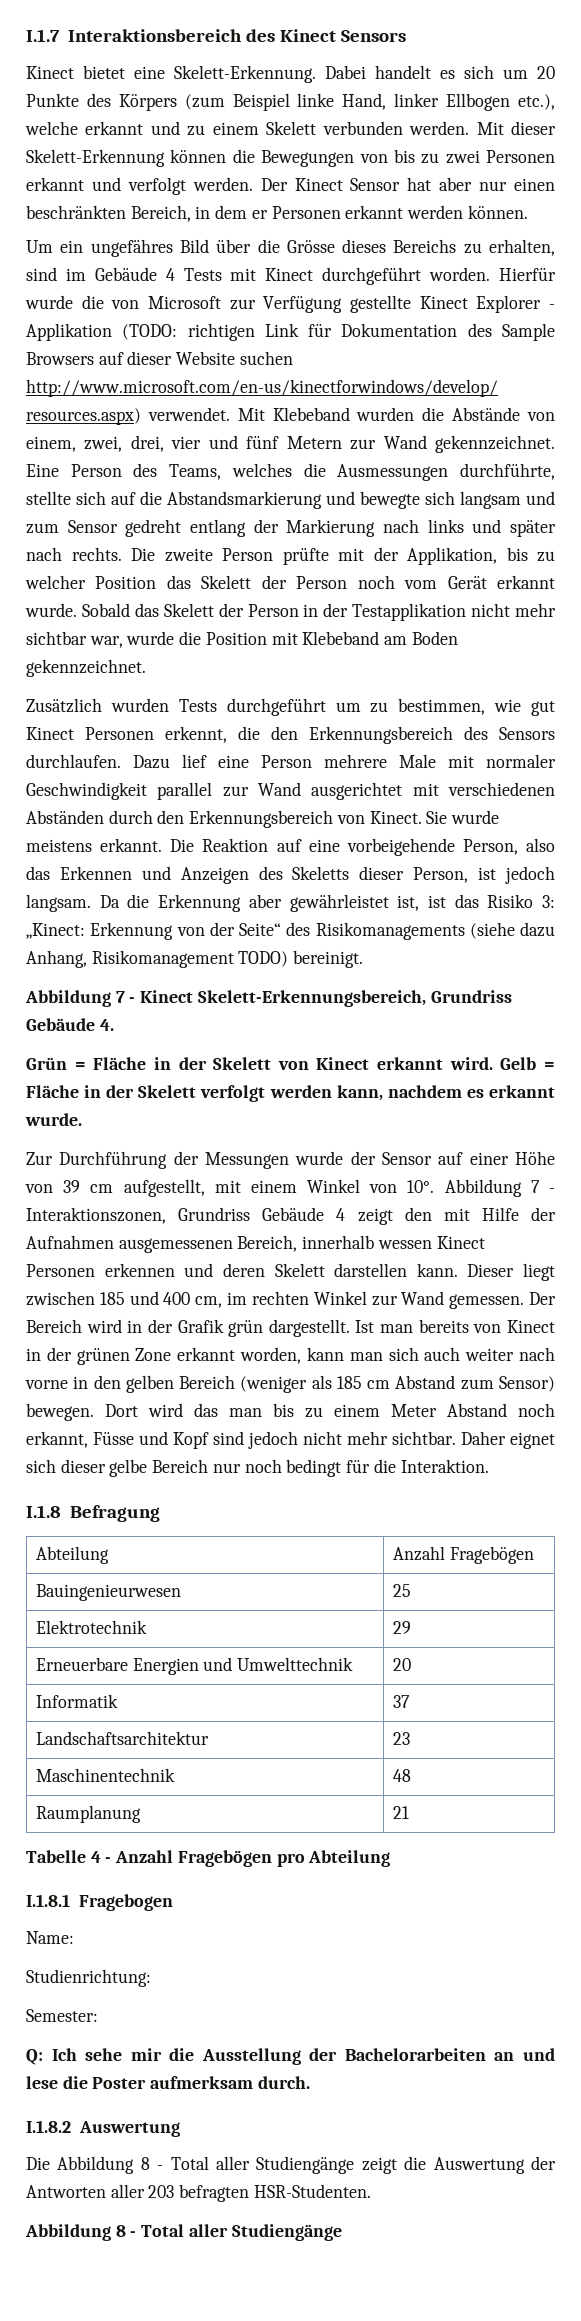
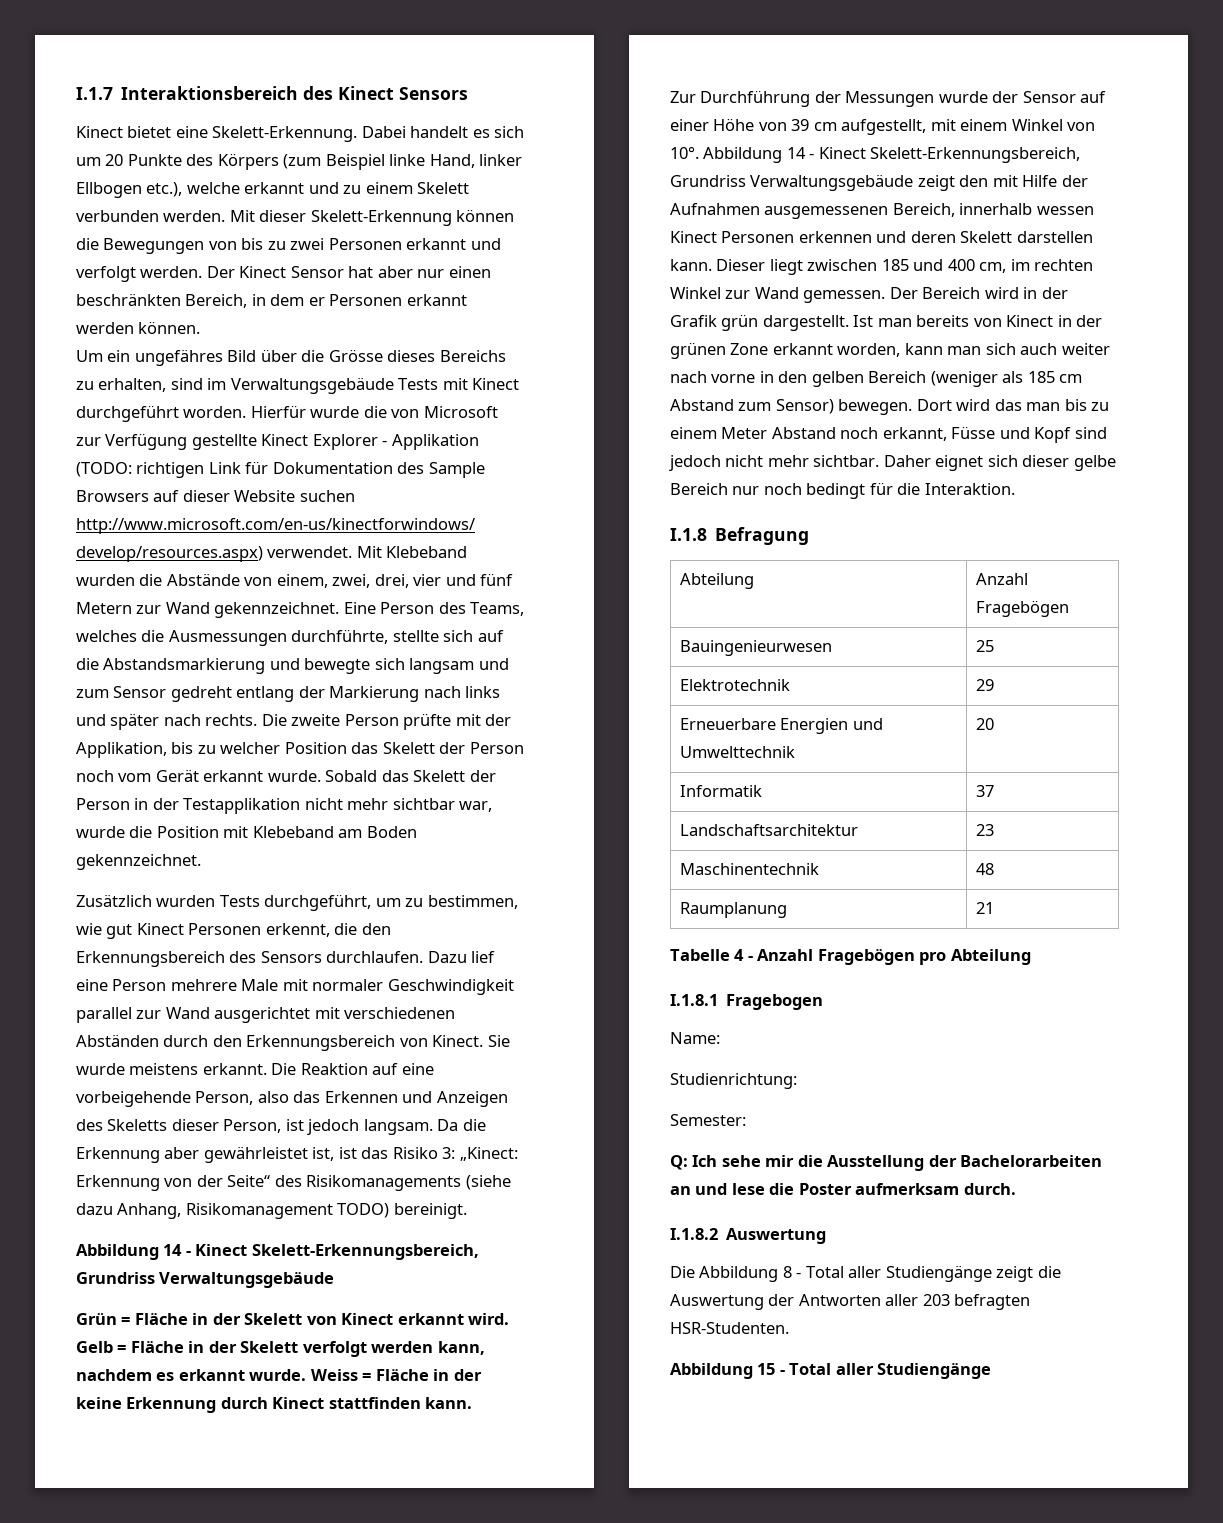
[94,267,175,281] Gebäude 4 -> [230,377,394,394] Verwaltungsgebäude
[226,698,326,716] durchgeführt -> [264,894,372,911] durchgeführt,
[115,990,512,1007] [26,1018,114,1031] 7 - Kinect Skelett-Erkennungsbereich, Grundriss Gebäude 4. -> [163,1244,479,1260] [76,1272,335,1288] 14 - Kinect Skelett-Erkennungsbereich, Grundriss Verwaltungsgebäude
(82, 1119) none -> [310,1369,482,1381] [76,1397,473,1413] Weiss = Fläche in der keine Erkennung durch Kinect stattfinden kann.
[530,1180,555,1193] [26,1207,346,1224] 7 - Interaktionszonen, Grundriss Gebäude 4 -> [786,147,1081,163] [670,174,914,191] 14 - Kinect Skelett-Erkennungsbereich, Grundriss Verwaltungsgebäude
[115,2225,126,2237] 8 -> [757,1363,776,1375] 15

